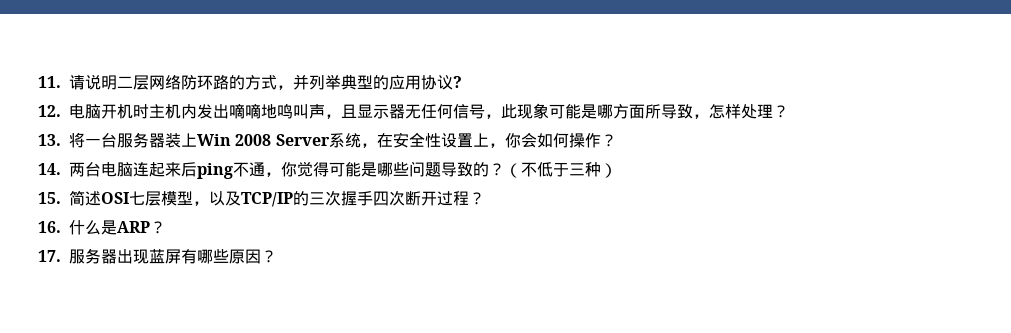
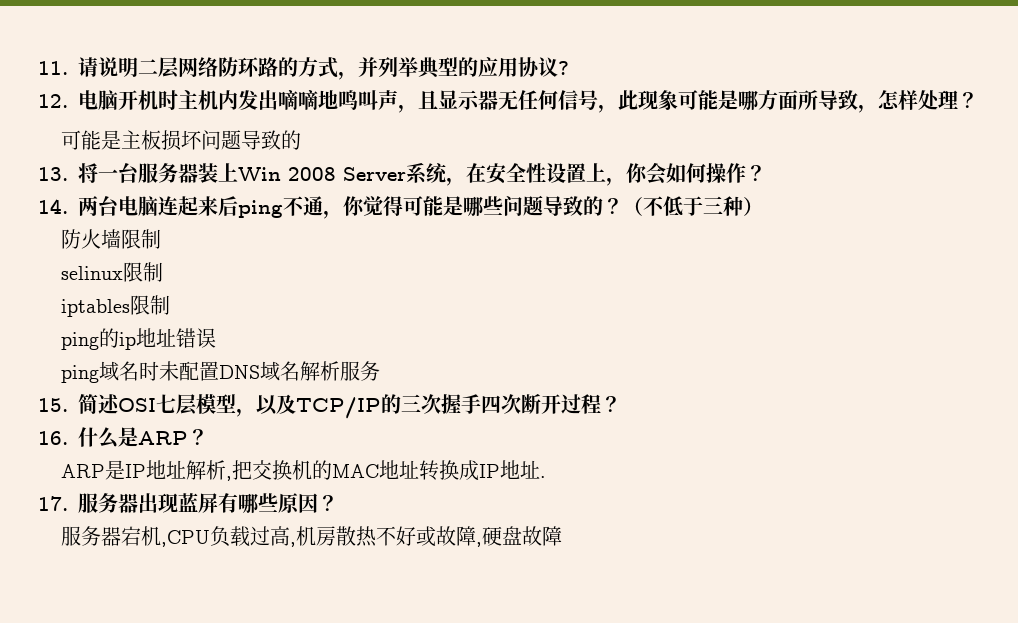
(789, 111) none -> [60,130,301,151] // 可能是主板损坏问题导致的
(617, 170) none -> [60,229,161,249] [60,262,163,282] [60,295,170,317] [60,328,216,350] [60,361,380,383] // 防火墙限制 // selinux限制 // iptables限制 // ping的ip地址错误 // ping域名时未配置DNS域名解析服务
(166, 227) none -> [60,460,546,481] // ARP是IP地址解析,把交换机的MAC地址转换成IP地址.
(277, 256) none -> [60,526,562,547] // 服务器宕机,CPU负载过高,机房散热不好或故障,硬盘故障

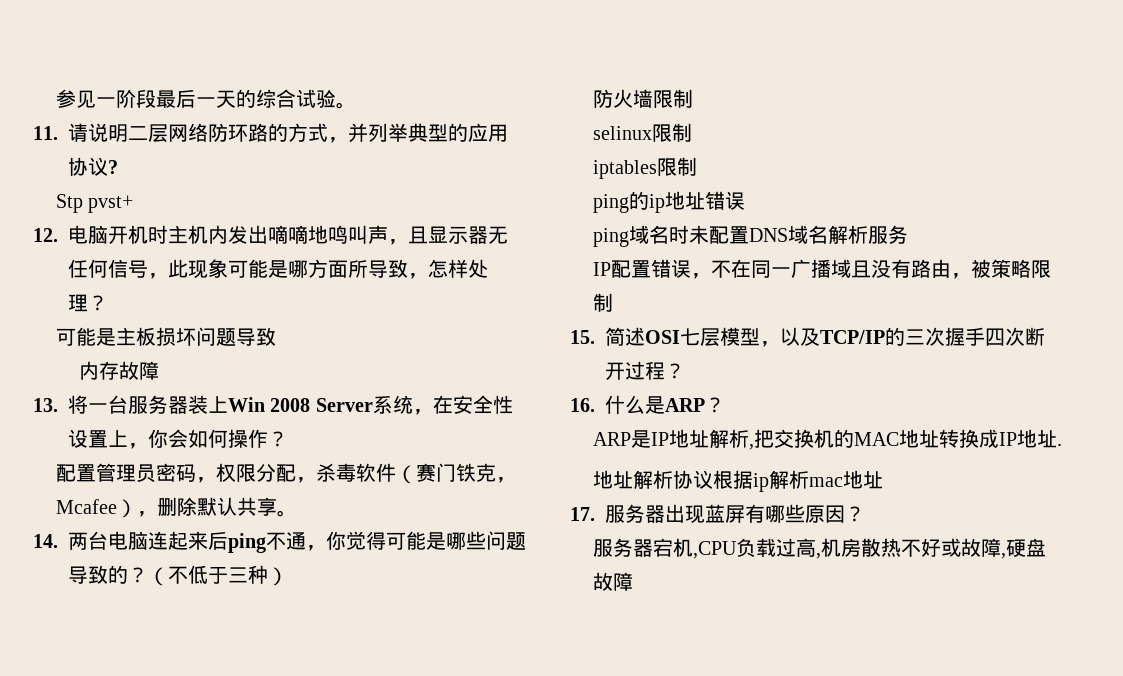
(38, 68) none -> [55,89,356,109] 参见一阶段最后一天的综合试验。 //
(569, 68) none -> [55,194,134,213] // Stp pvst+
[280,130,301,150] 的 -> [78,361,159,380] // 内存故障
(766, 173) none -> [55,463,516,484] [55,497,297,518] // 配置管理员密码，权限分配，杀毒软件（赛门铁克，Mcafee），删除默认共享。
(380, 371) none -> [592,259,1051,279] [592,293,613,312] // IP配置错误，不在同一广播域且没有路由，被策略限制
(546, 477) none -> [592,470,883,492] // 地址解析协议根据ip解析mac地址

